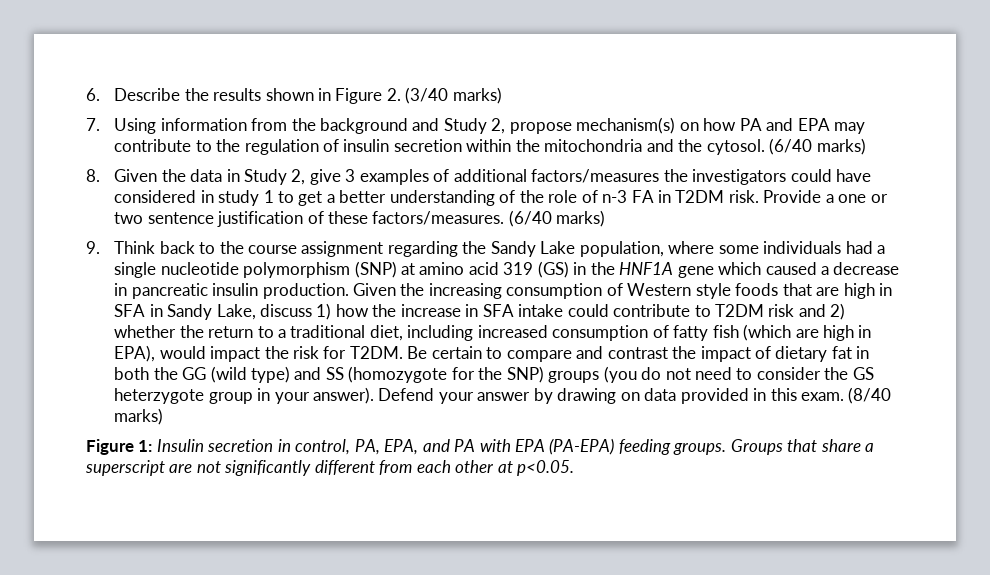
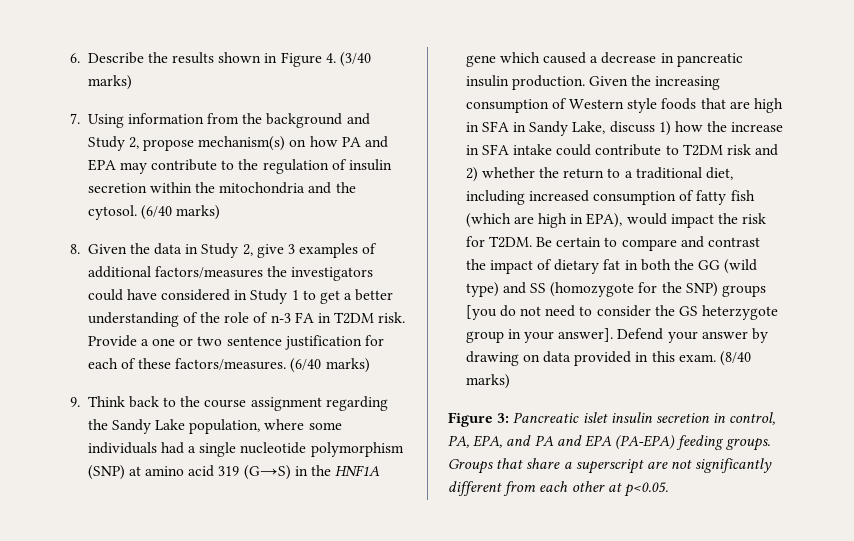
[386,88,401,101] 2. -> [325,53,336,63] 4.
[218,190,260,206] study -> [250,289,288,304] Study
(304, 219) none -> [365,335,385,346] [87,358,118,369] for each
[537,261,569,278] (GS) -> [243,465,291,480] (G→S)
[603,366,637,383] (you -> [465,305,497,320] [you
[313,387,375,404] answer). -> [558,328,614,342] answer].
[138,439,204,452] 1: Insulin -> [497,412,653,423] 3: Pancreatic islet insulin
[479,439,511,452] with -> [556,435,582,446] and

